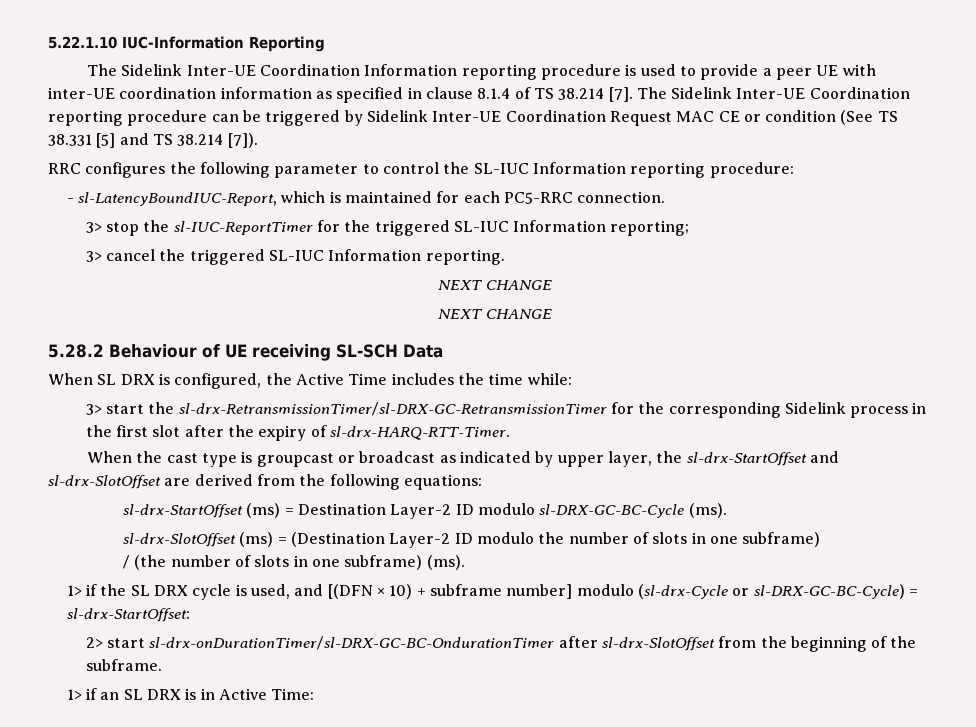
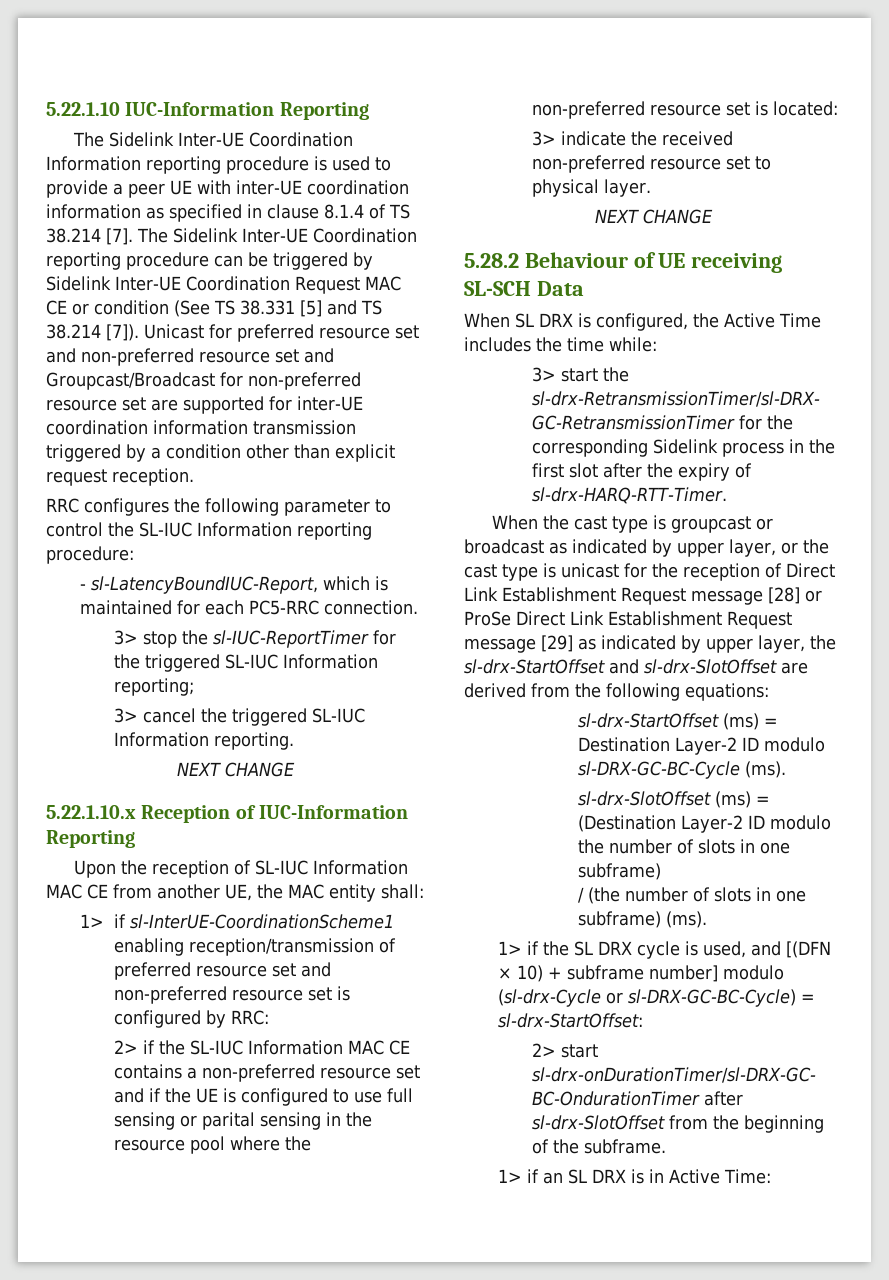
(258, 140) none -> [144,324,419,342] [46,348,334,366] [46,372,361,390] [46,396,363,414] [46,420,356,435] [46,444,395,462] [46,468,194,486] Unicast for preferred resource set and non-preferred resource set and Groupcast/Broadcast for non-preferred resource set are supported for inter-UE coordination information transmission triggered by a condition other than explicit request reception.
(552, 285) none -> [46,805,408,823] [46,830,135,848] [73,860,408,878] [46,884,424,902] [80,914,395,929] [114,938,397,956] [114,962,332,980] [114,986,351,1004] [114,1010,270,1028] [114,1040,411,1055] [114,1064,421,1082] [114,1088,414,1106] [114,1112,373,1130] [114,1136,312,1154] [532,101,839,119] [532,131,734,146] [532,155,772,173] [532,179,652,197] // 5.22.1.10.x Reception of IUC-Information Reporting // Upon the reception of SL-IUC Information MAC CE from another UE, the MAC entity shall: // 1> if sl-InterUE-CoordinationScheme1 enabling reception/transmission of preferred resource set and non-preferred resource set is configured by RRC: // 2> if the SL-IUC Information MAC CE contains a non-preferred resource set and if the UE is configured to use full sensing or parital sensing in the resource pool where the non-preferred resource set is located: // 3> indicate the received non-preferred resource set to physical layer.
(652, 459) none -> [781,539,829,554] [464,563,835,581] [464,587,822,605] [464,611,792,629] [464,635,805,653] or the cast type is unicast for the reception of Direct Link Establishment Request message [28] or ProSe Direct Link Establishment Request message [29] as indicated by upper layer,

